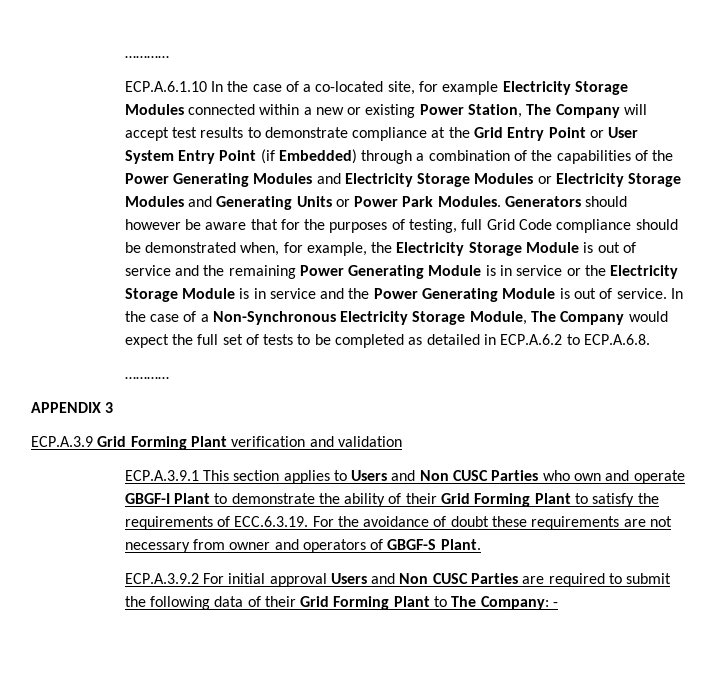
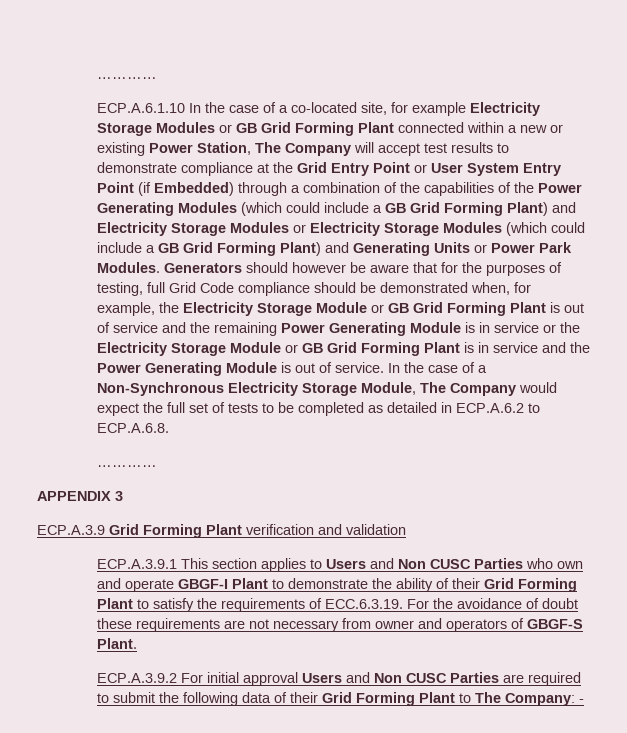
(184, 109) none -> [218,122,394,136] or GB Grid Forming Plant
(313, 178) none -> [240,202,548,216] (which could include a GB Grid Forming Plant)
(184, 201) none -> [505,222,585,236] [96,242,321,256] (which could include a GB Grid Forming Plant)
(580, 247) none -> [370,302,546,316] or GB Grid Forming Plant
(235, 293) none -> [284,342,460,356] or GB Grid Forming Plant

